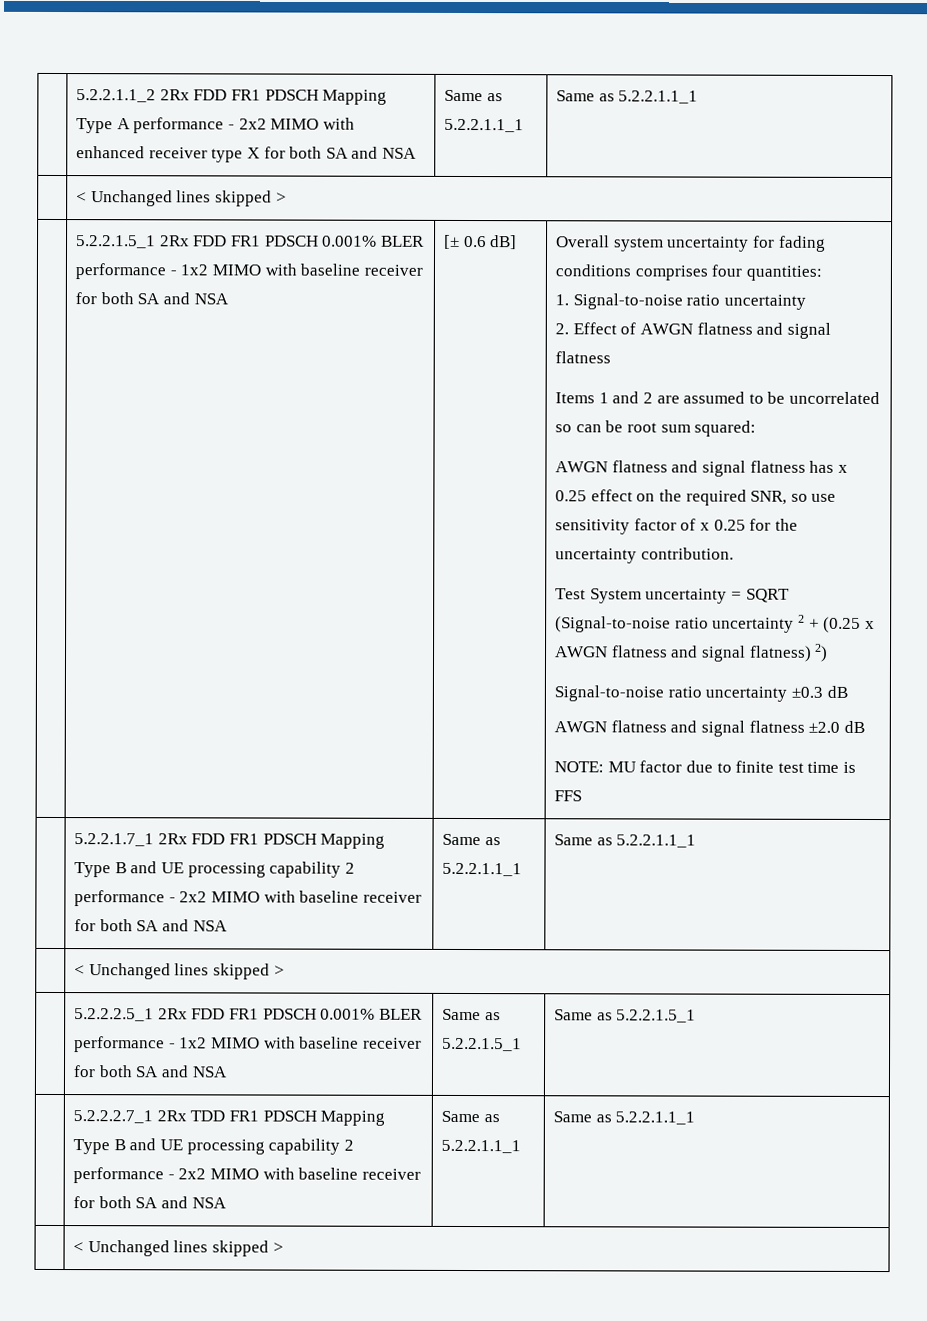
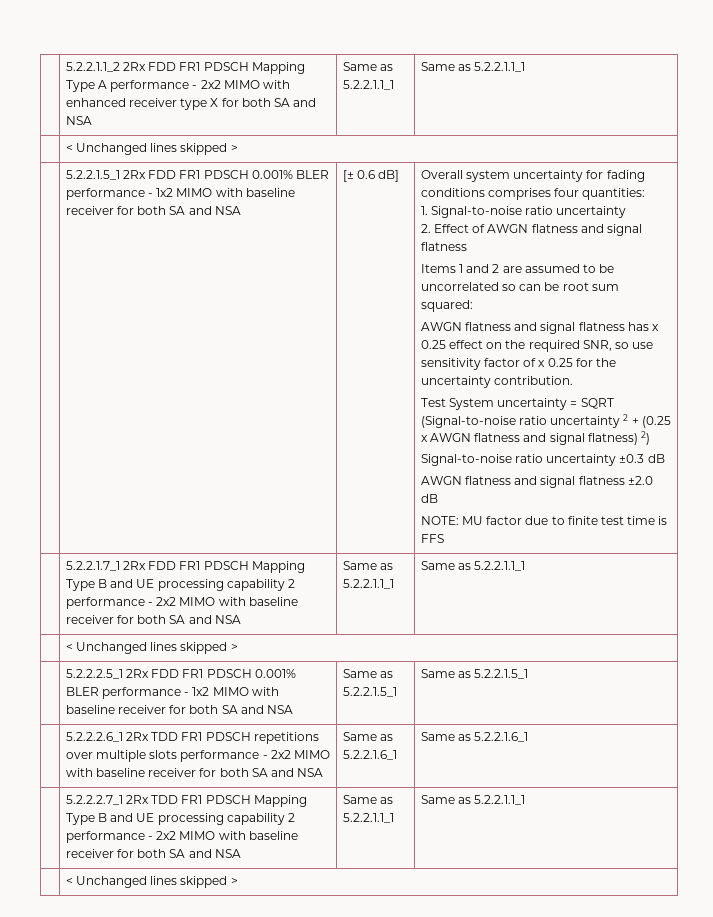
(697, 1016) none -> [65,732,319,744] [65,750,330,762] [65,768,324,777] [342,732,393,741] [342,750,397,760] [420,732,529,742] // | 5.2.2.2.6_1 2Rx TDD FR1 PDSCH repetitions over multiple slots performance - 2x2 MIMO with baseline receiver for both SA and NSA | Same as 5.2.2.1.6_1 | Same as 5.2.2.1.6_1

